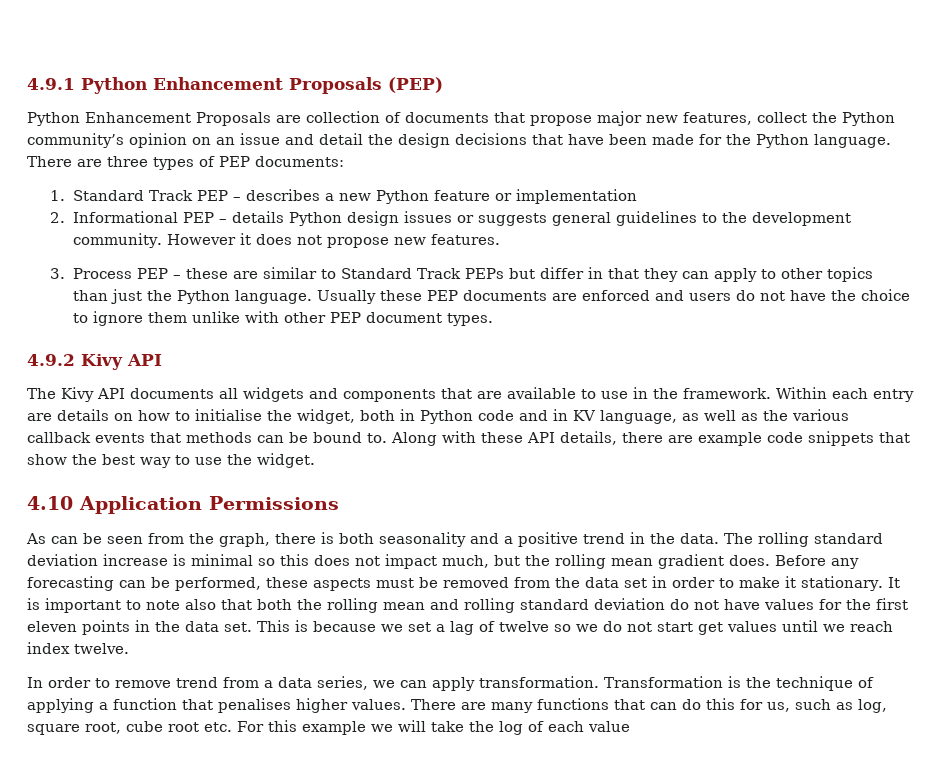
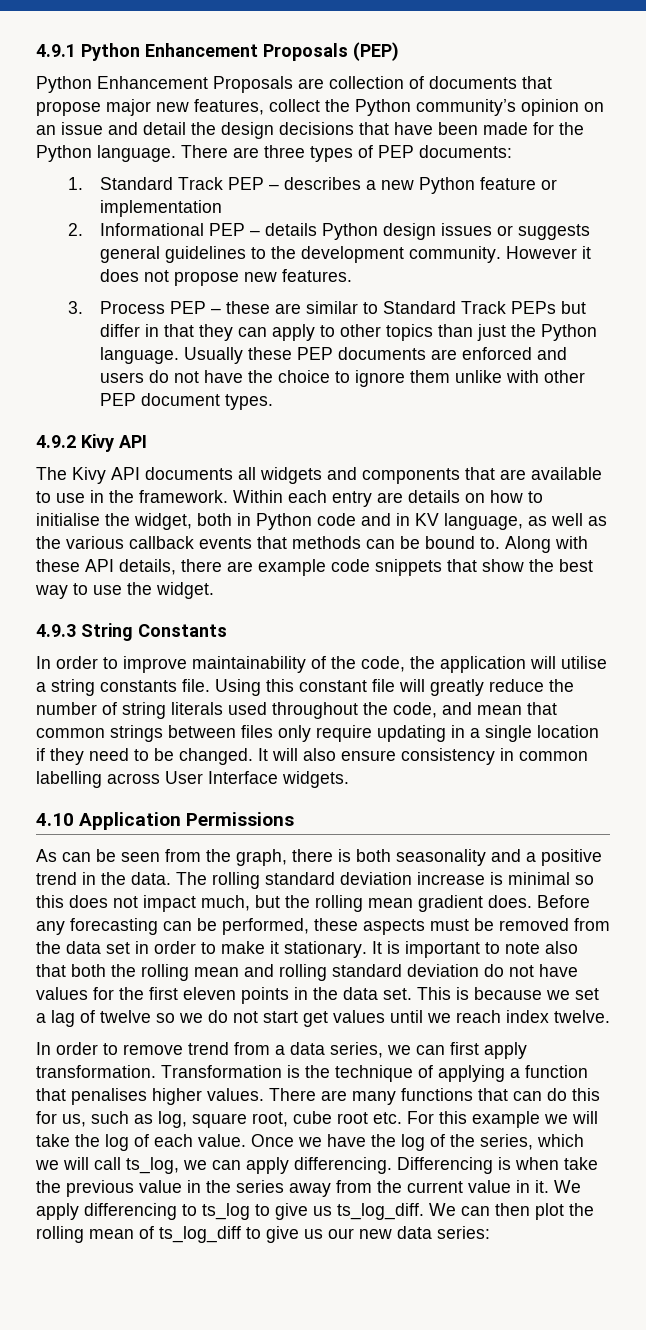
(315, 460) none -> [36,623,227,641] [36,656,607,673] [36,679,574,696] [36,702,557,719] [36,725,599,742] [36,748,588,765] [36,771,349,788] // 4.9.3 String Constants // In order to improve maintainability of the code, the application will utilise a string constants file. Using this constant file will greatly reduce the number of string literals used throughout the code, and mean that common strings between files only require updating in a single location if they need to be changed. It will also ensure consistency in common labelling across User Interface widgets.
(427, 684) none -> [450,1042,479,1055] first
[588,721,630,732] value -> [198,1134,584,1151] [35,1157,598,1174] [36,1180,581,1197] [36,1203,594,1220] [36,1226,490,1243] value. Once we have the log of the series, which we will call ts_log, we can apply differencing. Differencing is when take the previous value in the series away from the current value in it. We apply differencing to ts_log to give us ts_log_diff. We can then plot the rolling mean of ts_log_diff to give us our new data series:

